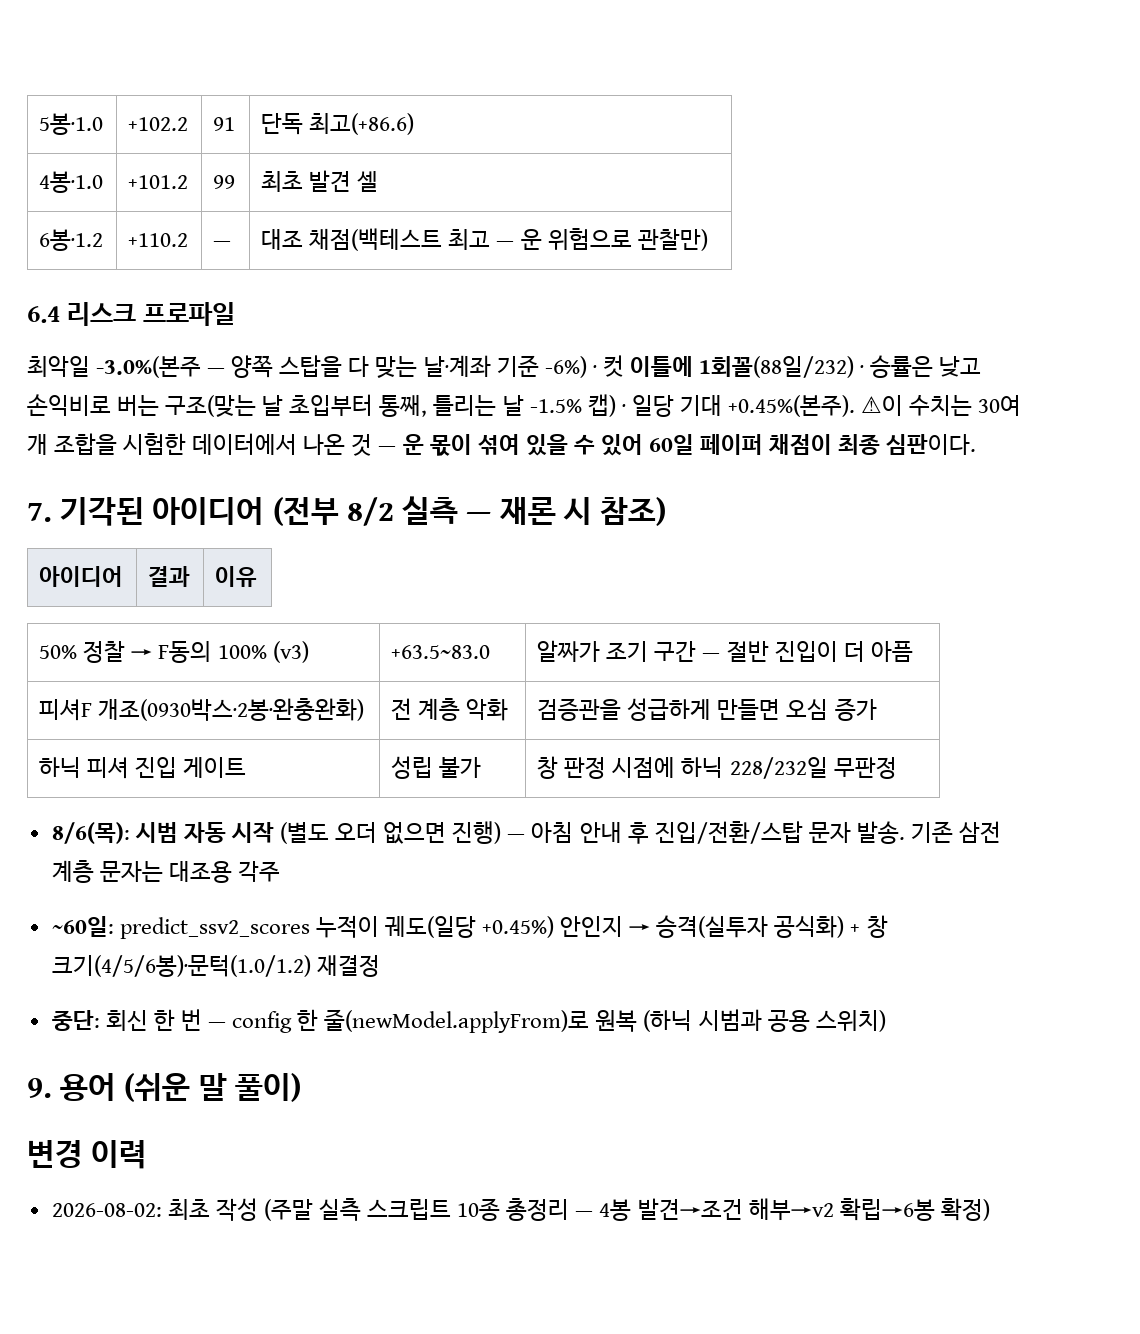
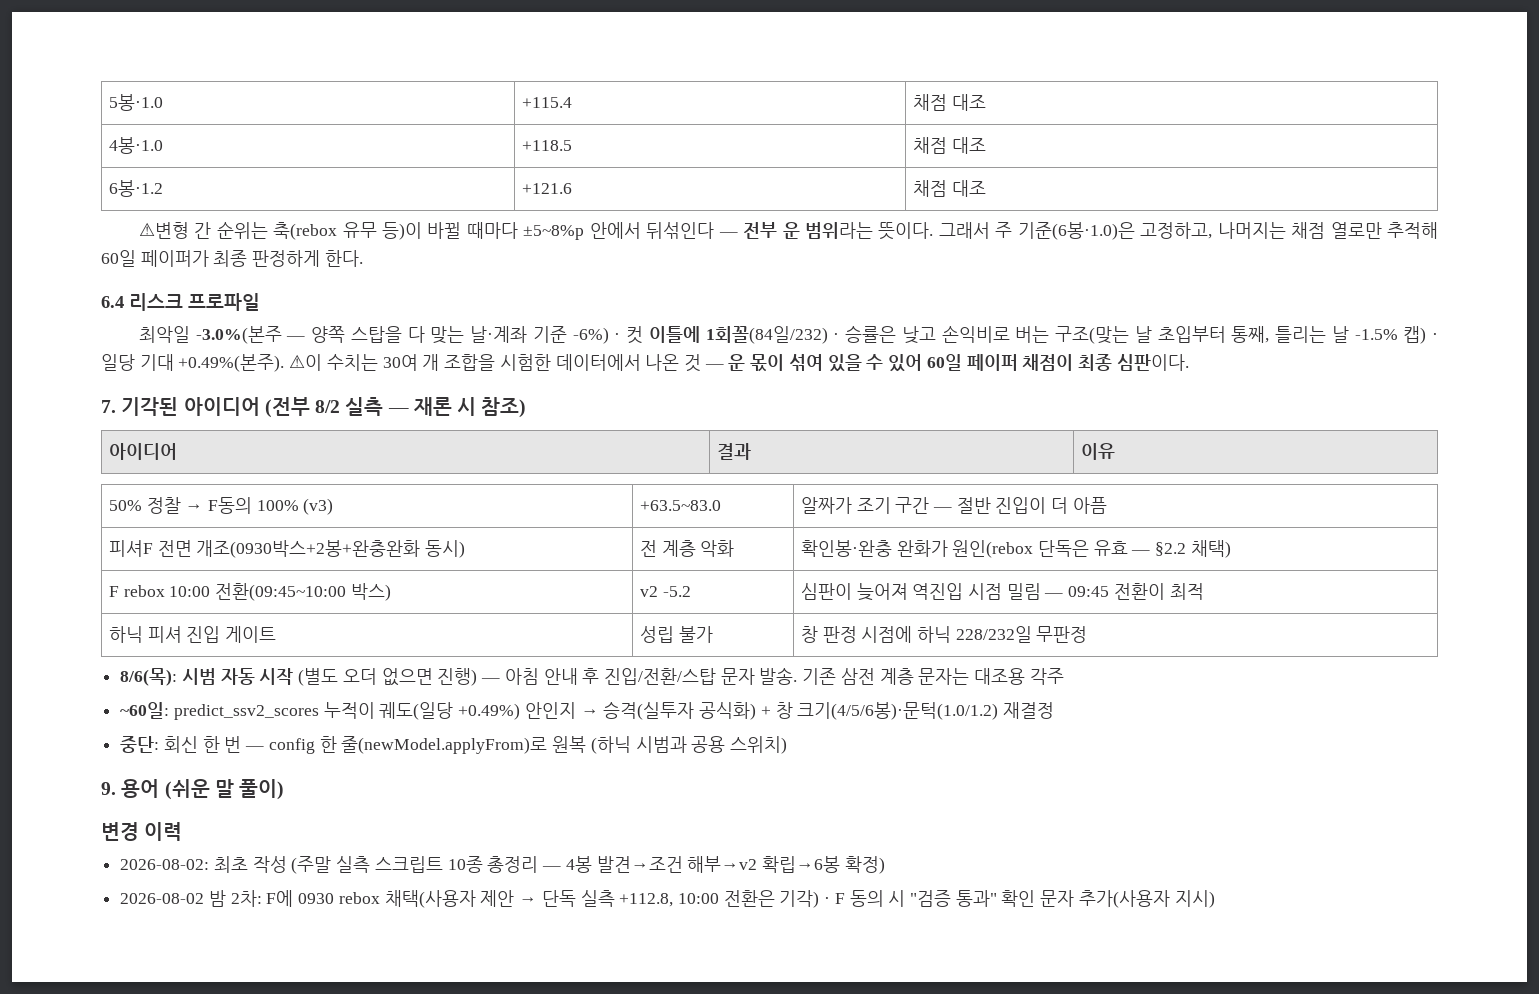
[128,117,189,131] [213,117,236,131] [261,113,415,135] [39,171,104,193] [128,175,189,189] [213,175,236,189] [261,170,379,192] [39,229,104,251] [128,233,189,247] [213,241,232,247] [261,228,708,251] +102.2 | 91 | 단독 최고(+86.6) // 4봉·1.0 | +101.2 | 99 | 최초 발견 셀 // 6봉·1.2 | +110.2 | — | 대조 채점(백테스트 최고 — 운 위험으로 관찰만) -> [521,97,572,108] [912,94,986,111] [108,137,163,154] [521,140,572,151] [912,137,986,154] [108,180,163,197] [521,183,572,194] [912,180,986,197] [138,221,1438,240] [101,250,363,267] +115.4 | 채점 대조 // 4봉·1.0 | +118.5 | 채점 대조 // 6봉·1.2 | +121.6 | 채점 대조 // ⚠변형 간 순위는 축(rebox 유무 등)이 바뀔 때마다 ±5~8%p 안에서 뒤섞인다 — 전부 운 범위라는 뜻이다. 그래서 주 기준(6봉·1.0)은 고정하고, 나머지는 채점 열로만 추적해 60일 페이퍼가 최종 판정하게 한다.
[698,356,854,378] 1회꼴(88일/232) -> [705,326,828,344] 1회꼴(84일/232)
[727,395,855,417] +0.45%(본주). -> [178,354,285,372] +0.49%(본주).
[98,698,365,721] 개조(0930박스·2봉·완충완화) -> [157,540,466,558] 전면 개조(0930박스+2봉+완충완화 동시)
[537,698,877,721] 검증관을 성급하게 만들면 오심 증가 -> [800,540,1231,558] [108,583,391,601] [639,586,691,597] [800,583,1204,601] 확인봉·완충 완화가 원인(rebox 단독은 유효 — §2.2 채택) // F rebox 10:00 전환(09:45~10:00 박스) | v2 -5.2 | 심판이 늦어져 역진입 시점 밀림 — 09:45 전환이 최적
[482,916,555,938] +0.45%) -> [458,703,521,720] +0.49%)
(990, 1209) none -> [120,890,1215,908] // 2026-08-02 밤 2차: F에 0930 rebox 채택(사용자 제안 → 단독 실측 +112.8, 10:00 전환은 기각) · F 동의 시 "검증 통과" 확인 문자 추가(사용자 지시)

